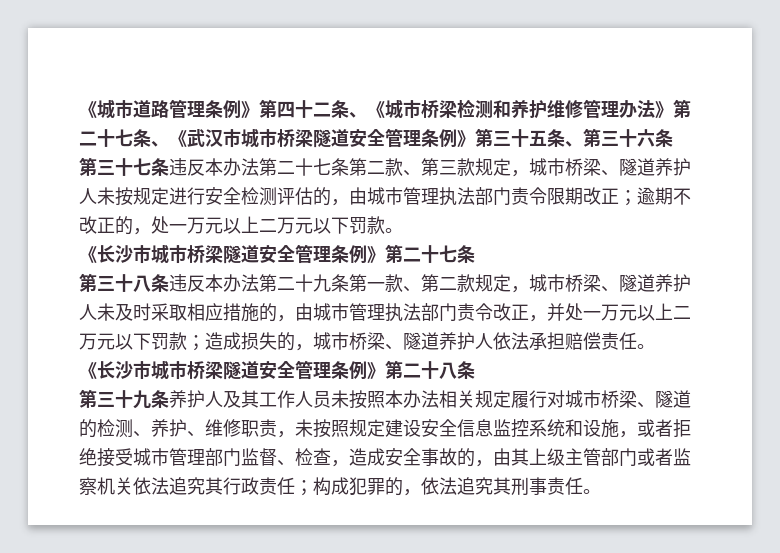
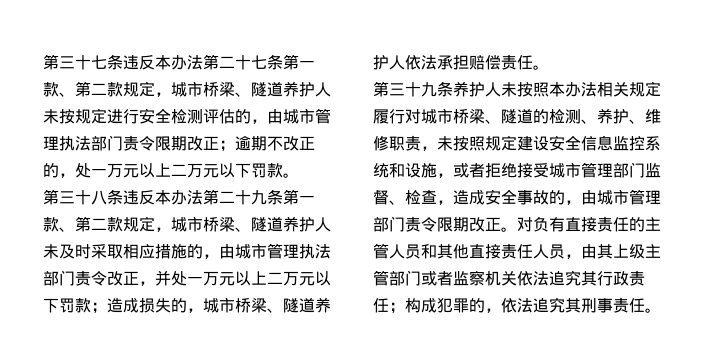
[79,99,691,119] [79,128,673,148] 《城市道路管理条例》第四十二条、《城市桥梁检测和养护维修管理办法》第二十七条、《武汉市城市桥梁隧道安全管理条例》第三十五条、第三十六条 // -> (43, 62) none
[367,158,457,176] 二款、第三 -> [299,61,315,68] [43,81,107,97] 一款、第二
[79,244,475,264] // 《长沙市城市桥梁隧道安全管理条例》第二十七条 -> (299, 175) none
[79,360,475,380] // 《长沙市城市桥梁隧道安全管理条例》第二十八条 -> (549, 67) none
[223,390,331,408] 及其工作人员 -> (501, 89) none
(511, 457) none -> [597,189,661,205] [373,216,661,232] [373,243,597,259] 城市管理部门责令限期改正。对负有直接责任的主管人员和其他直接责任人员，由

